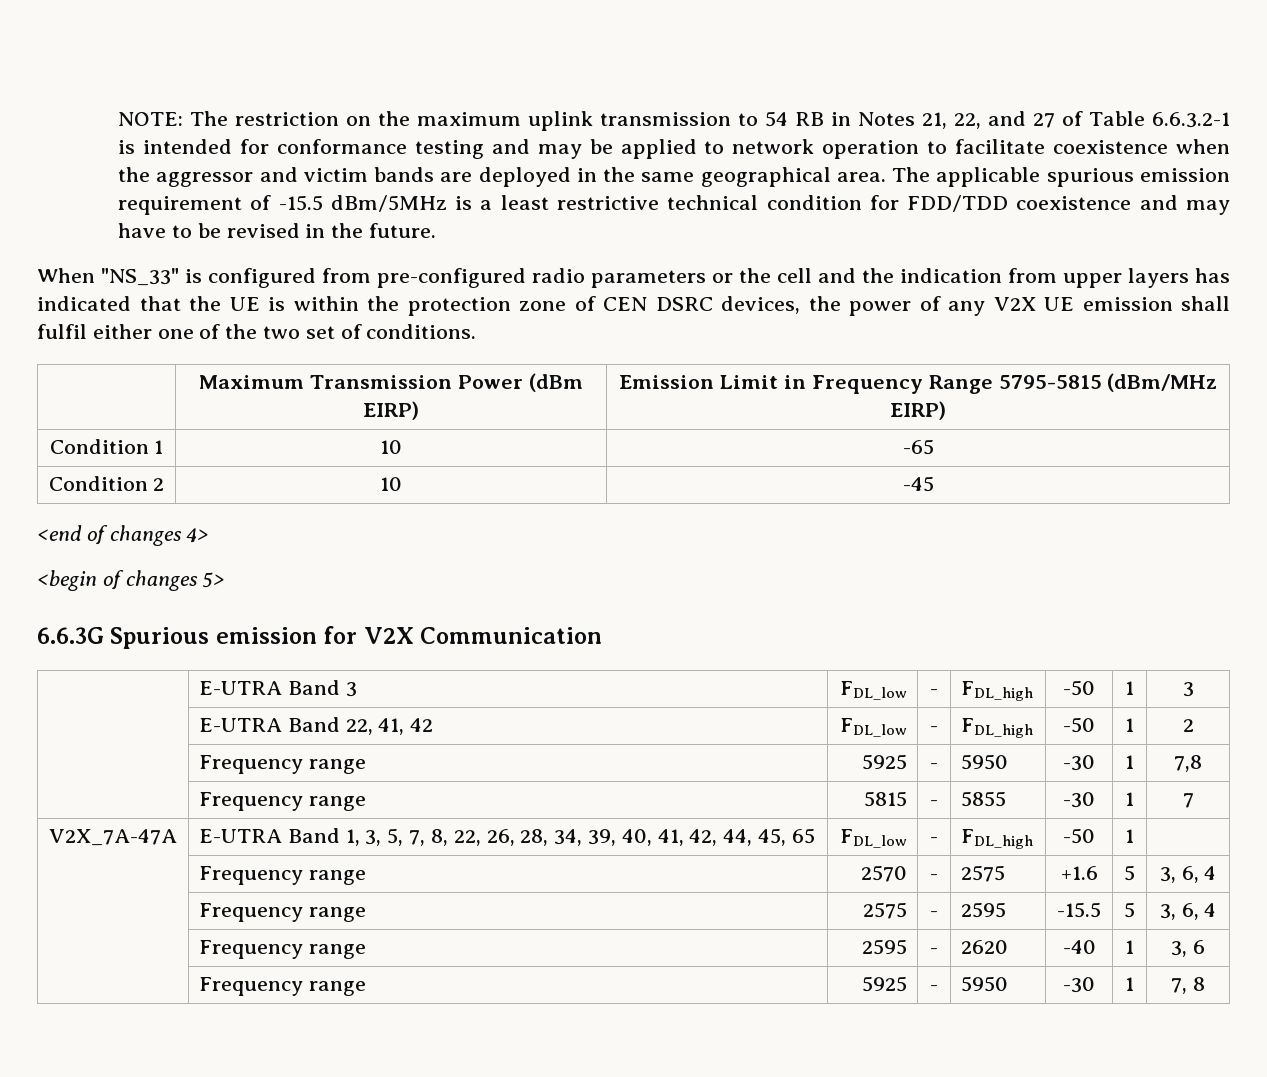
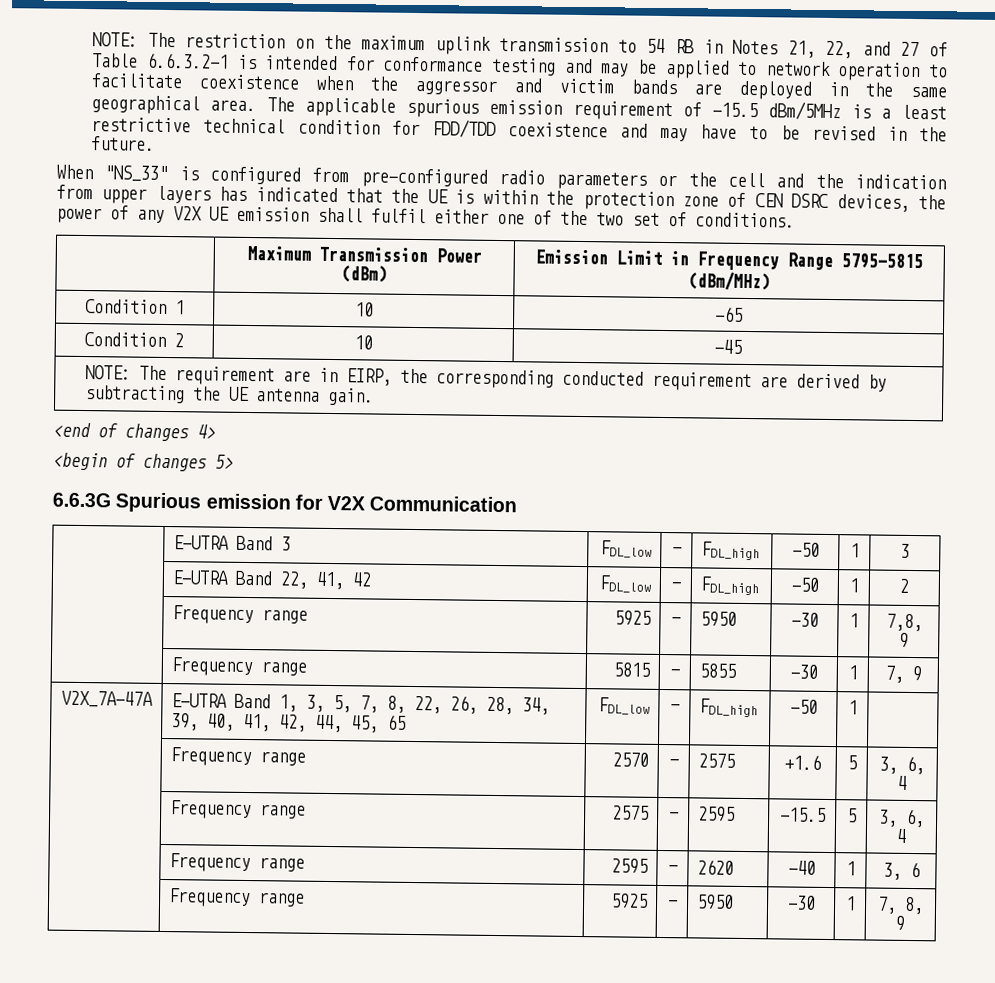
[528,373,583,392] [363,401,420,420] (dBm EIRP) -> [341,265,387,283] (dBm)
[1107,373,1218,392] [889,401,946,420] (dBm/MHz EIRP) -> [688,271,771,291] (dBm/MHz)
(934, 484) none -> [85,365,888,392] [85,385,375,406] // NOTE: The requirement are in EIRP, the corresponding conducted requirement are derived by subtracting the UE antenna gain.
[1174,755,1202,772] 7,8 -> [885,613,923,632] [899,632,909,648] 7,8, 9
[1182,793,1194,808] 7 -> [884,665,922,683] 7, 9
[1192,977,1205,991] 8 -> [904,896,924,915] [895,915,905,931] 8, 9

